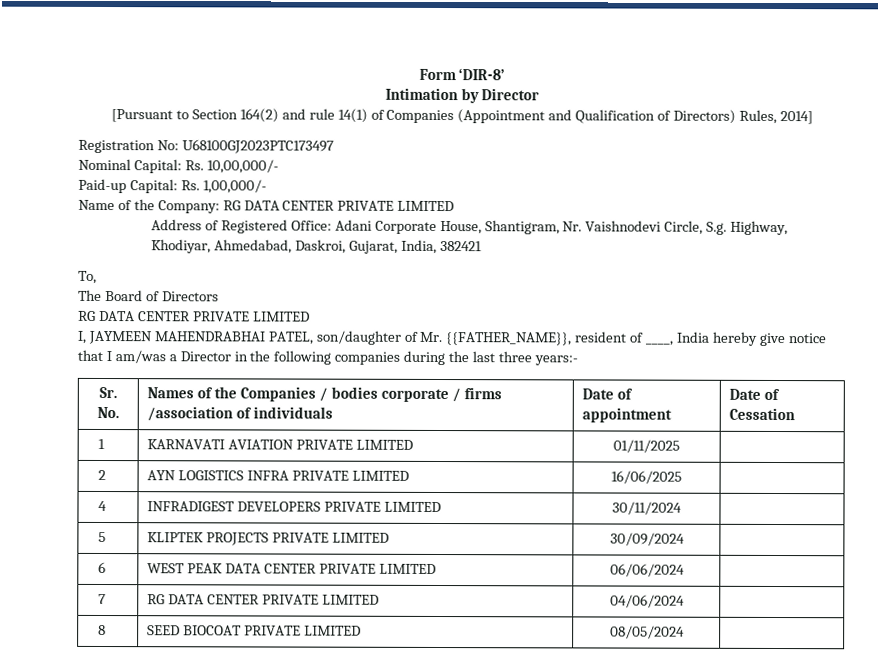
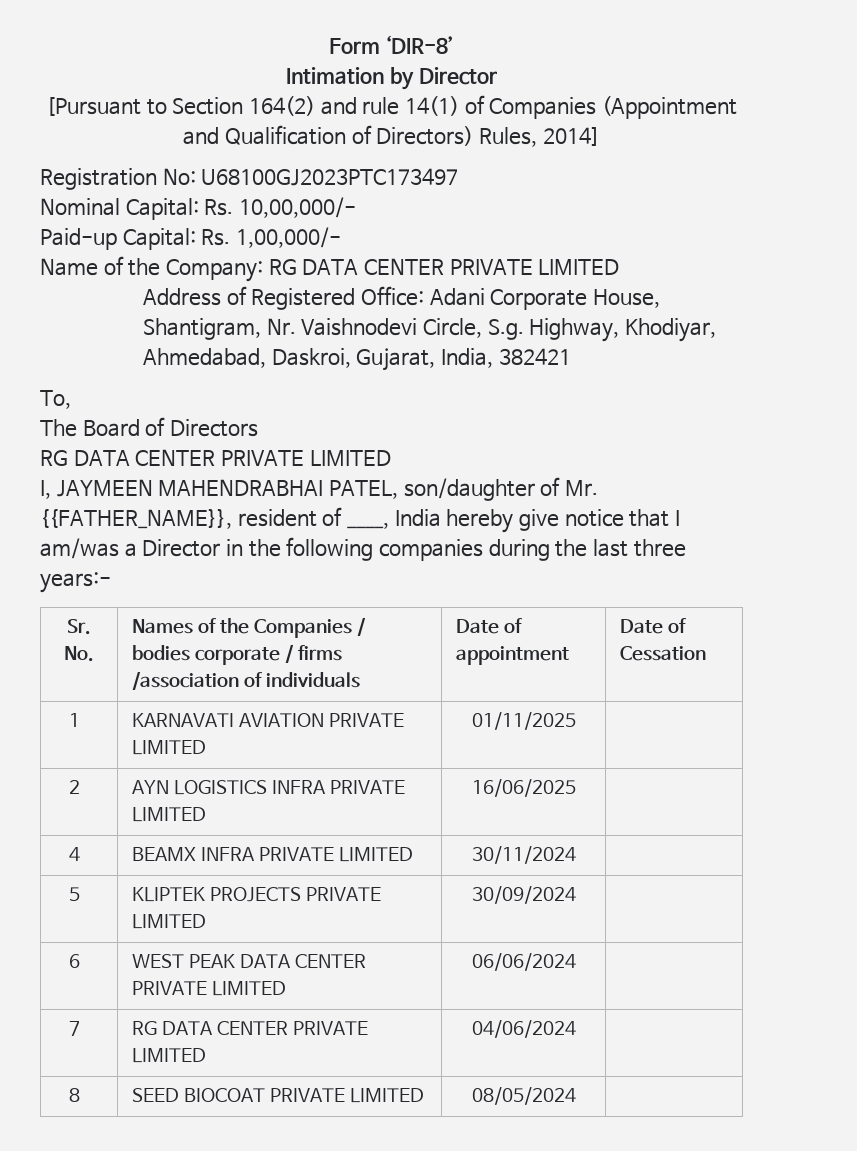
[147,501,322,512] INFRADIGEST DEVELOPERS -> [131,847,255,861] BEAMX INFRA

